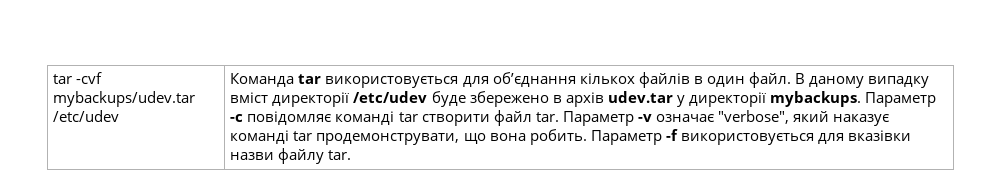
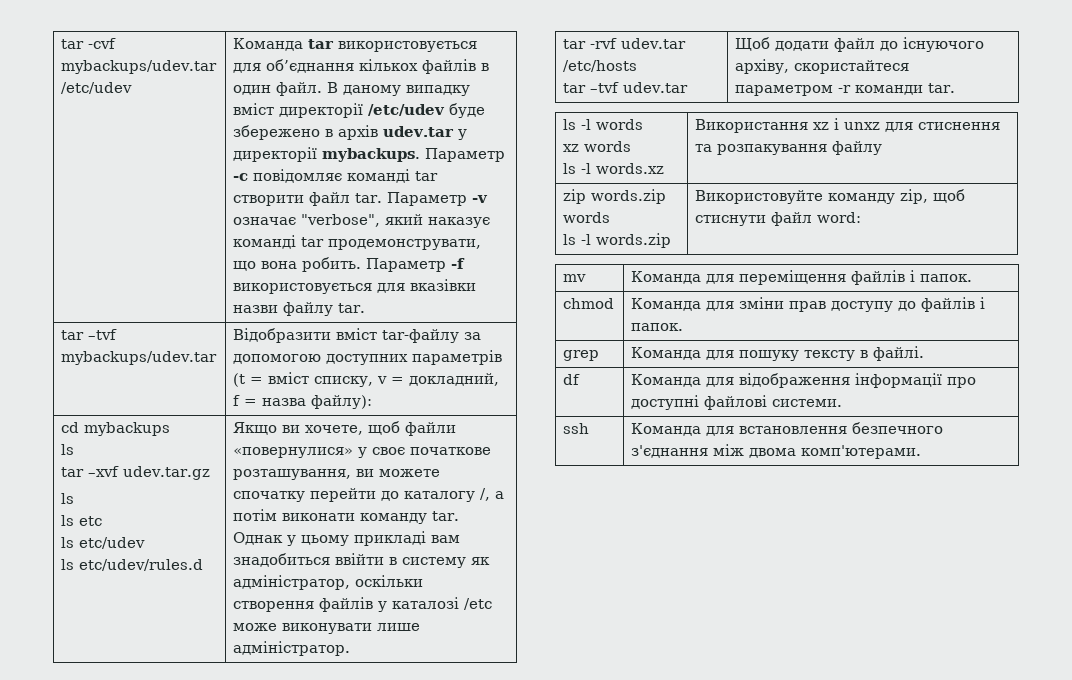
(352, 155) none -> [61,329,118,340] [61,351,218,365] [233,328,482,343] [233,350,503,365] [233,372,500,387] [233,395,373,409] [61,422,171,436] [61,444,75,455] [61,466,211,480] [61,493,75,504] [61,515,103,526] [61,537,146,549] [61,559,204,571] [233,421,457,436] [233,447,492,458] [233,469,441,480] [233,488,505,502] [233,509,460,524] [233,531,461,546] [233,553,491,568] [233,575,424,590] [233,597,493,612] [233,623,421,634] [233,641,351,656] [563,38,687,49] [563,60,638,72] [563,82,689,93] [735,37,985,52] [735,59,910,74] [735,83,956,96] [563,119,644,130] [563,141,632,152] [563,163,665,174] [695,118,1001,133] [695,141,883,155] [563,189,667,204] [563,212,611,223] [563,233,672,248] [695,189,966,204] [695,212,862,226] [563,274,587,282] [631,270,973,285] [563,298,615,309] [631,297,986,312] [631,323,684,331] [563,350,600,361] [631,346,925,361] [563,374,581,385] [631,373,977,388] [631,395,843,410] [563,423,590,434] [631,422,944,436] [631,444,922,459] // tar –tvf mybackups/udev.tar | Відобразити вміст tar-файлу за допомогою доступних параметрів (t = вміст списку, v = докладний, f = назва файлу): // cd mybackups // ls // tar –xvf udev.tar.gz // ls // ls etc // ls etc/udev // ls etc/udev/rules.d | Якщо ви хочете, щоб файли «повернулися» у своє початкове розташування, ви можете спочатку перейти до каталогу /, а потім виконати команду tar. Однак у цьому прикладі вам знадобиться ввійти в систему як адміністратор, оскільки створення файлів у каталозі /etc може виконувати лише адміністратор. // tar -rvf udev.tar /etc/hosts // tar –tvf udev.tar | Щоб додати файл до існуючого архіву, скористайтеся параметром -r команди tar. // ls -l words // xz words // ls -l words.xz | Використання xz і unxz для стиснення та розпакування файлу // zip words.zip words // ls -l words.zip | Використовуйте команду zip, щоб стиснути файл word: // mv | Команда для переміщення файлів і папок. // chmod | Команда для зміни прав доступу до файлів і папок. // grep | Команда для пошуку тексту в файлі. // df | Команда для відображення інформації про доступні файлові системи. // ssh | Команда для встановлення безпечного з'єднання між двома комп'ютерами.

